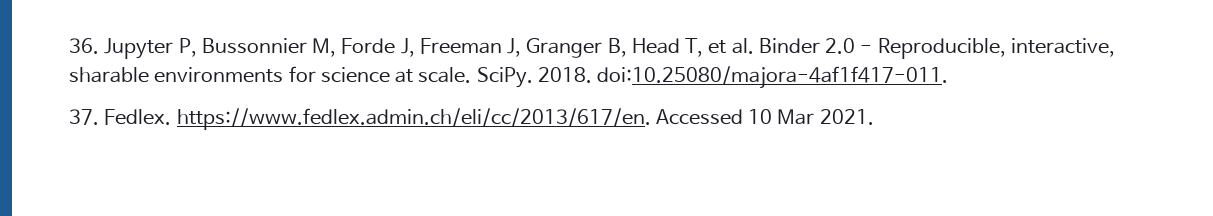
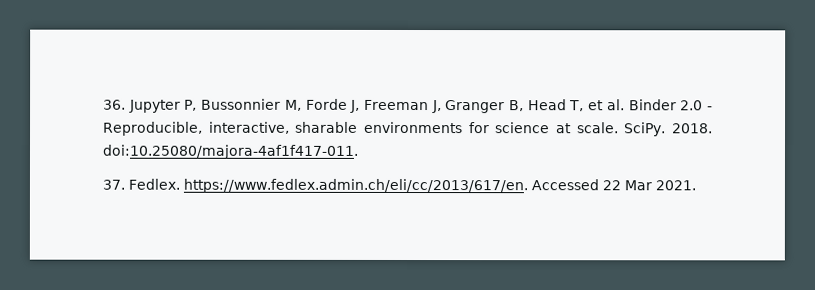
[748,109,773,124] 10 -> [601,180,621,191] 22

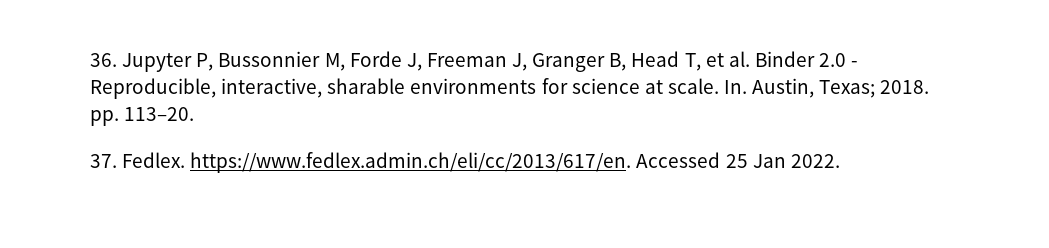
[624,122,713,137] [102,144,359,159] SciPy. 2018. doi:10.25080/majora-4af1f417-011. -> [724,78,930,98] [90,107,195,126] In. Austin, Texas; 2018. pp. 113–20.
[601,180,696,191] 22 Mar 2021. -> [725,154,840,168] 25 Jan 2022.

